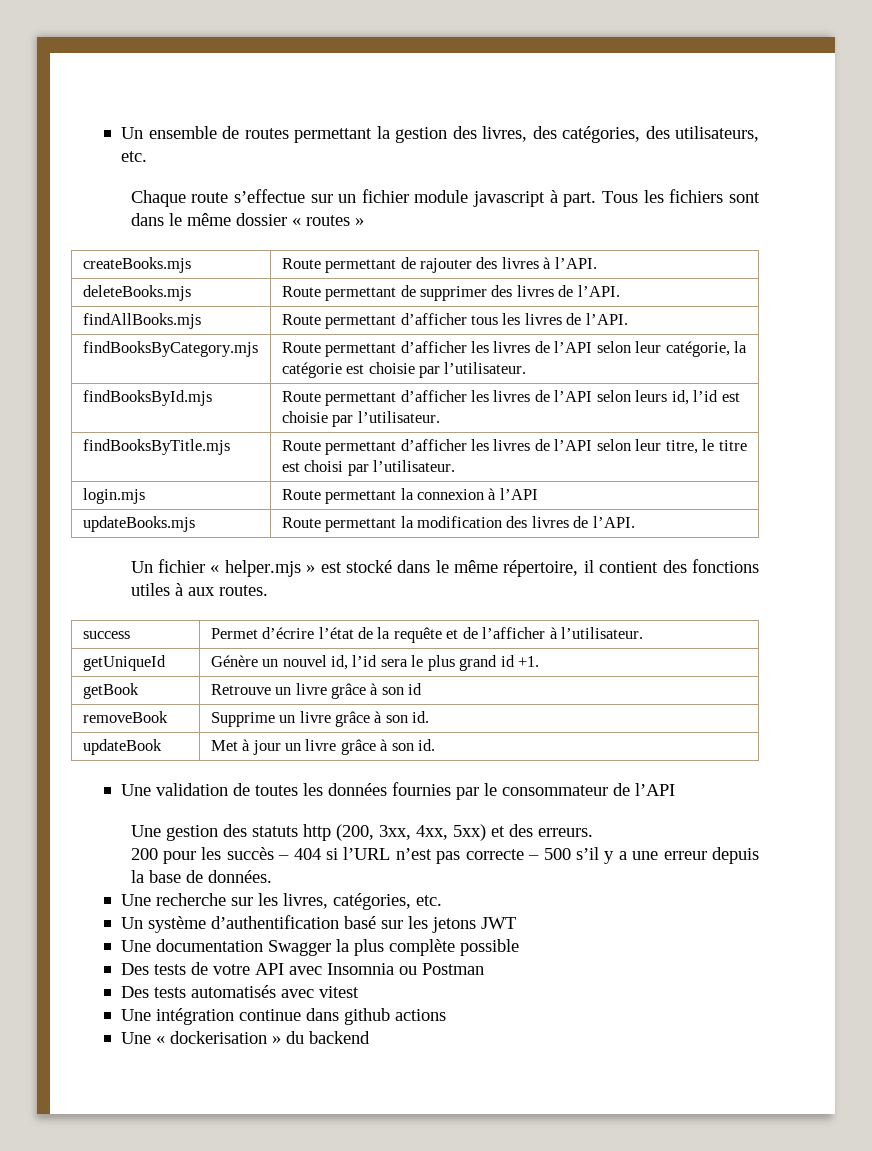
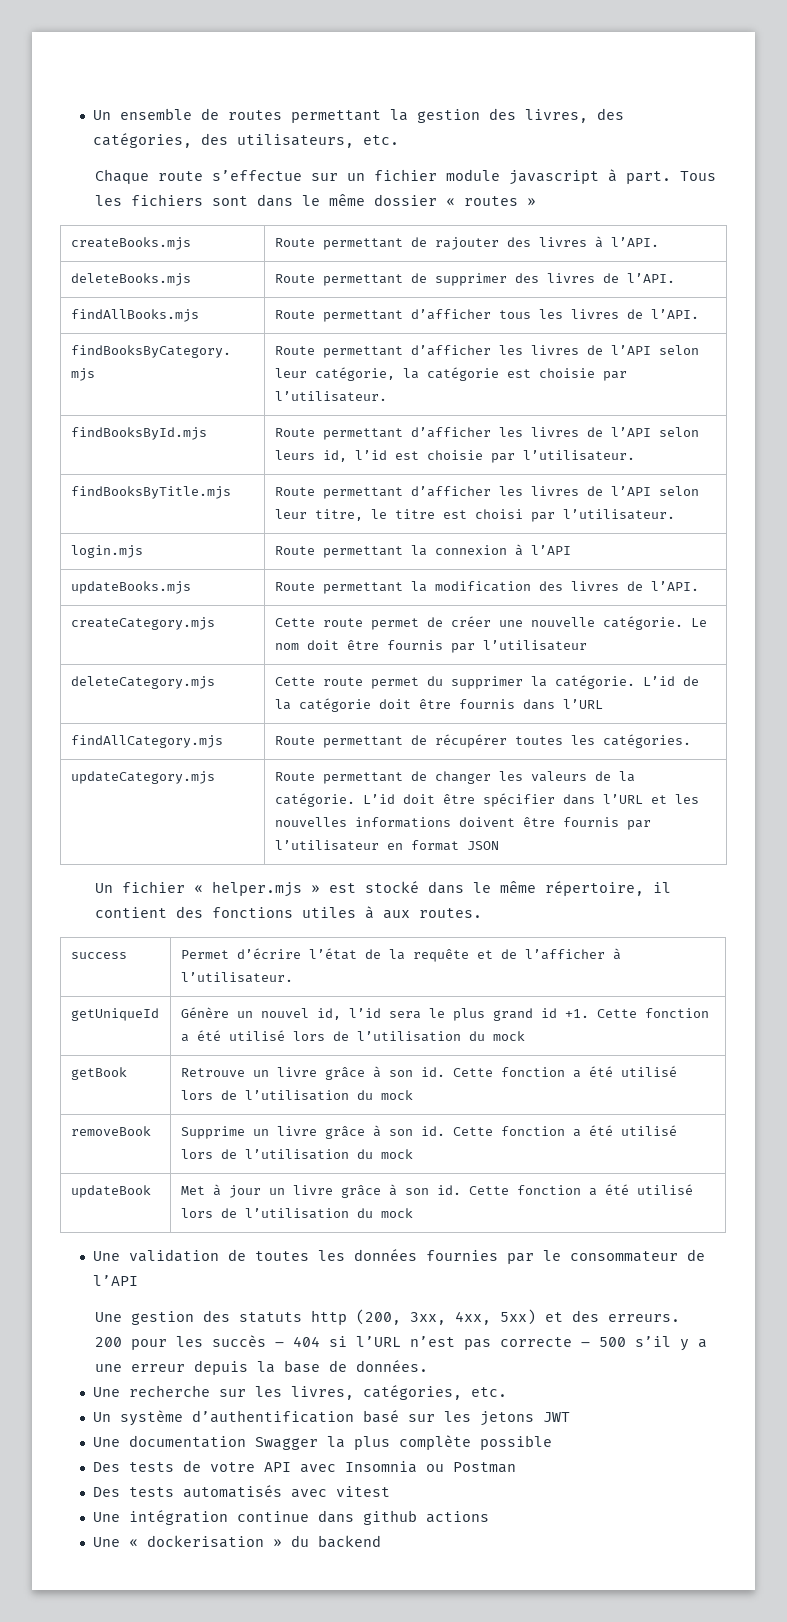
(635, 522) none -> [70,617,215,630] [274,616,707,630] [274,640,587,653] [70,676,215,689] [274,675,699,689] [274,698,603,712] [70,735,223,748] [274,734,691,748] [70,771,215,784] [274,771,635,784] [274,793,699,807] [274,817,651,830] [274,840,499,851] // createCategory.mjs | Cette route permet de créer une nouvelle catégorie. Le nom doit être fournis par l’utilisateur // deleteCategory.mjs | Cette route permet du supprimer la catégorie. L’id de la catégorie doit être fournis dans l’URL // findAllCategory.mjs | Route permettant de récupérer toutes les catégories. // updateCategory.mjs | Route permettant de changer les valeurs de la catégorie. L’id doit être spécifier dans l’URL et les nouvelles informations doivent être fournis par l’utilisateur en format JSON
(540, 661) none -> [596,1008,709,1018] [180,1030,525,1042] Cette fonction a été utilisé lors de l’utilisation du mock
[408,683,423,695] id -> [420,1066,677,1078] [180,1090,413,1101] id. Cette fonction a été utilisé lors de l’utilisation du mock
(430, 717) none -> [452,1125,677,1137] [180,1149,413,1160] Cette fonction a été utilisé lors de l’utilisation du mock
(436, 745) none -> [468,1184,693,1196] [180,1208,413,1219] Cette fonction a été utilisé lors de l’utilisation du mock

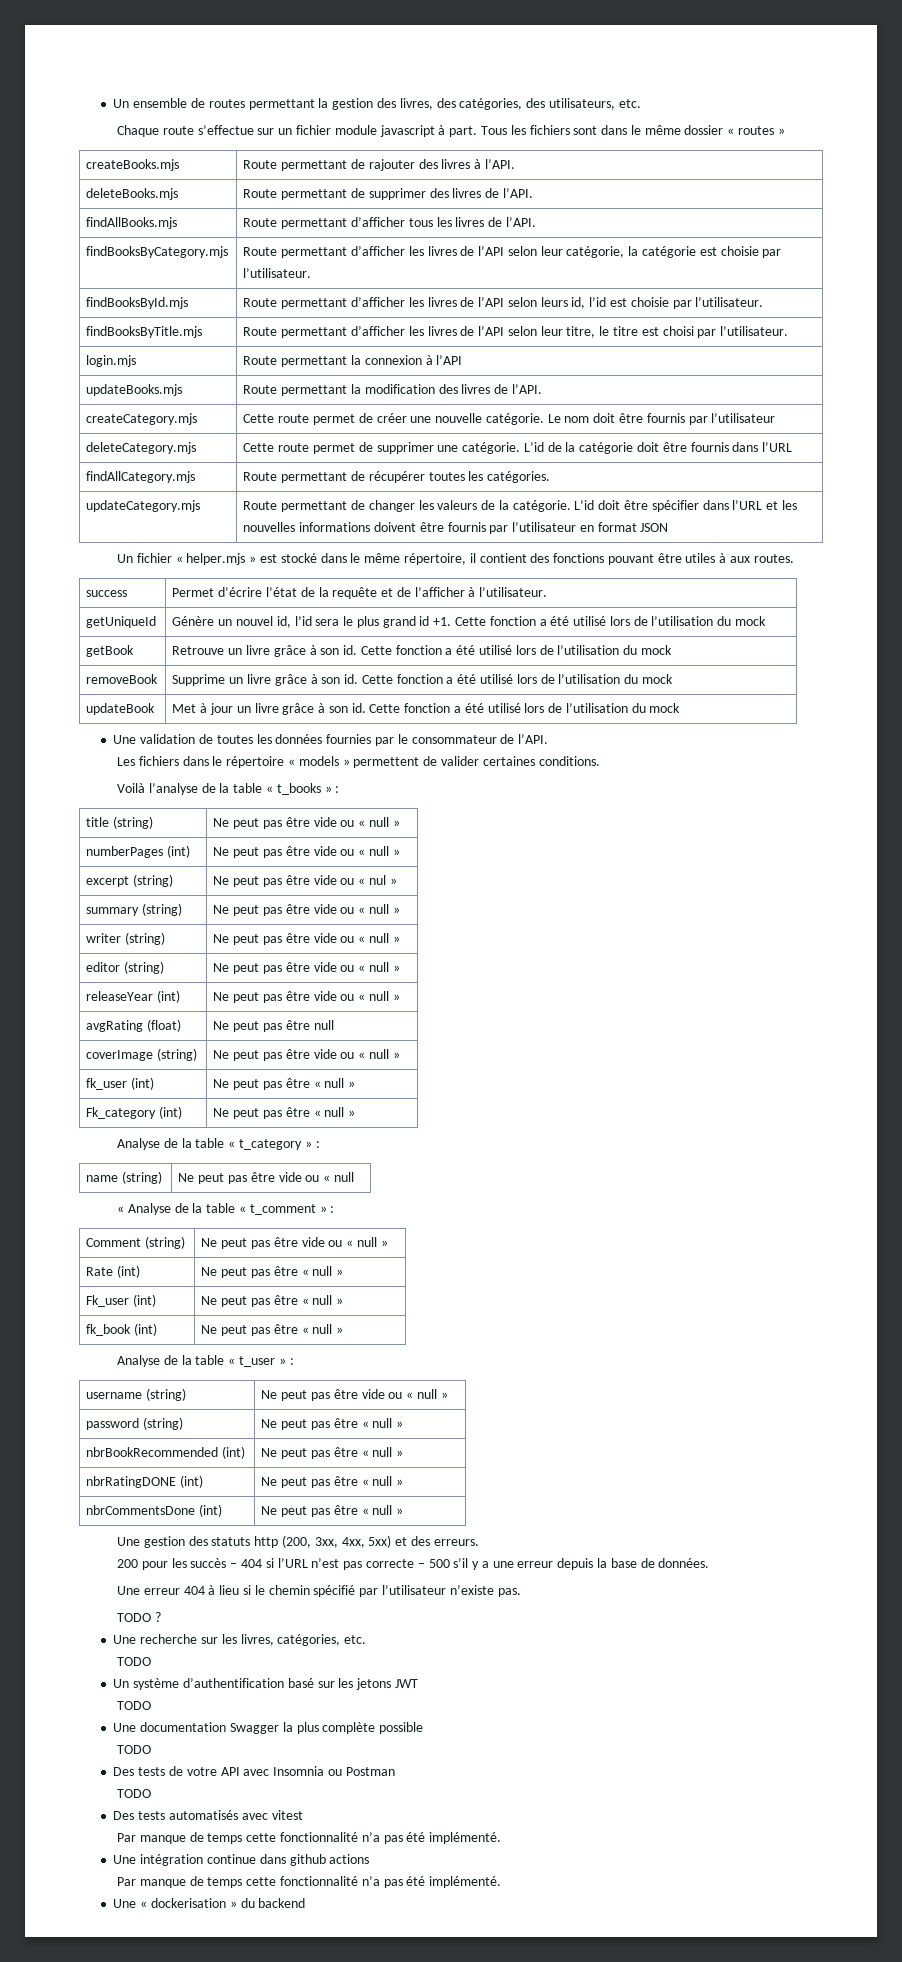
[426,676,547,689] du supprimer la -> [358,442,459,454] de supprimer une
(293, 912) none -> [607,553,682,565] pouvant être
[93,1275,139,1286] l’API -> [518,734,549,744] [117,756,600,768] [117,783,340,795] [86,816,154,829] [213,817,400,829] [86,845,191,858] [213,846,400,858] [86,874,174,887] [213,875,397,887] [86,903,183,916] [213,904,400,916] [86,932,166,945] [213,933,400,945] [86,961,165,974] [213,962,400,974] [86,990,181,1003] [213,991,400,1003] [86,1019,182,1032] [213,1020,334,1032] [86,1048,198,1061] [213,1049,400,1061] [86,1077,155,1090] [213,1078,356,1090] [86,1106,183,1119] [213,1107,356,1119] [117,1138,320,1150] [86,1171,163,1184] [178,1172,354,1184] [117,1203,335,1215] [86,1236,186,1249] [201,1237,388,1249] [86,1265,141,1278] [201,1266,344,1278] [86,1294,157,1307] [201,1295,344,1307] [86,1323,158,1336] [201,1324,344,1336] [117,1355,294,1367] [86,1388,187,1401] [261,1389,448,1401] [86,1417,184,1430] [261,1418,404,1430] [86,1446,246,1459] [261,1447,404,1459] [86,1475,204,1488] [261,1476,404,1488] [86,1504,223,1517] [261,1505,404,1517] l’API. // Les fichiers dans le répertoire « models » permettent de valider certaines conditions. // Voilà l’analyse de la table « t_books » : // title (string) | Ne peut pas être vide ou « null » // numberPages (int) | Ne peut pas être vide ou « null » // excerpt (string) | Ne peut pas être vide ou « nul » // summary (string) | Ne peut pas être vide ou « null » // writer (string) | Ne peut pas être vide ou « null » // editor (string) | Ne peut pas être vide ou « null » // releaseYear (int) | Ne peut pas être vide ou « null » // avgRating (float) | Ne peut pas être null // coverImage (string) | Ne peut pas être vide ou « null » // fk_user (int) | Ne peut pas être « null » // Fk_category (int) | Ne peut pas être « null » // Analyse de la table « t_category » : // name (string) | Ne peut pas être vide ou « null // « Analyse de la table « t_comment » : // Comment (string) | Ne peut pas être vide ou « null » // Rate (int) | Ne peut pas être « null » // Fk_user (int) | Ne peut pas être « null » // fk_book (int) | Ne peut pas être « null » // Analyse de la table « t_user » : // username (string) | Ne peut pas être vide ou « null » // password (string) | Ne peut pas être « null » // nbrBookRecommended (int) | Ne peut pas être « null » // nbrRatingDONE (int) | Ne peut pas être « null » // nbrCommentsDone (int) | Ne peut pas être « null »
(428, 1366) none -> [117,1585,521,1597] [117,1612,161,1622] // Une erreur 404 à lieu si le chemin spécifié par l’utilisateur n’existe pas. // TODO ?
(508, 1392) none -> [117,1657,152,1666] // TODO
(571, 1417) none -> [117,1701,152,1710] // TODO
(553, 1442) none -> [117,1745,152,1754] // TODO
(517, 1467) none -> [117,1789,152,1798] // TODO
(391, 1491) none -> [117,1832,502,1844] // Par manque de temps cette fonctionnalité n’a pas été implémenté.
(490, 1517) none -> [117,1876,502,1888] // Par manque de temps cette fonctionnalité n’a pas été implémenté.

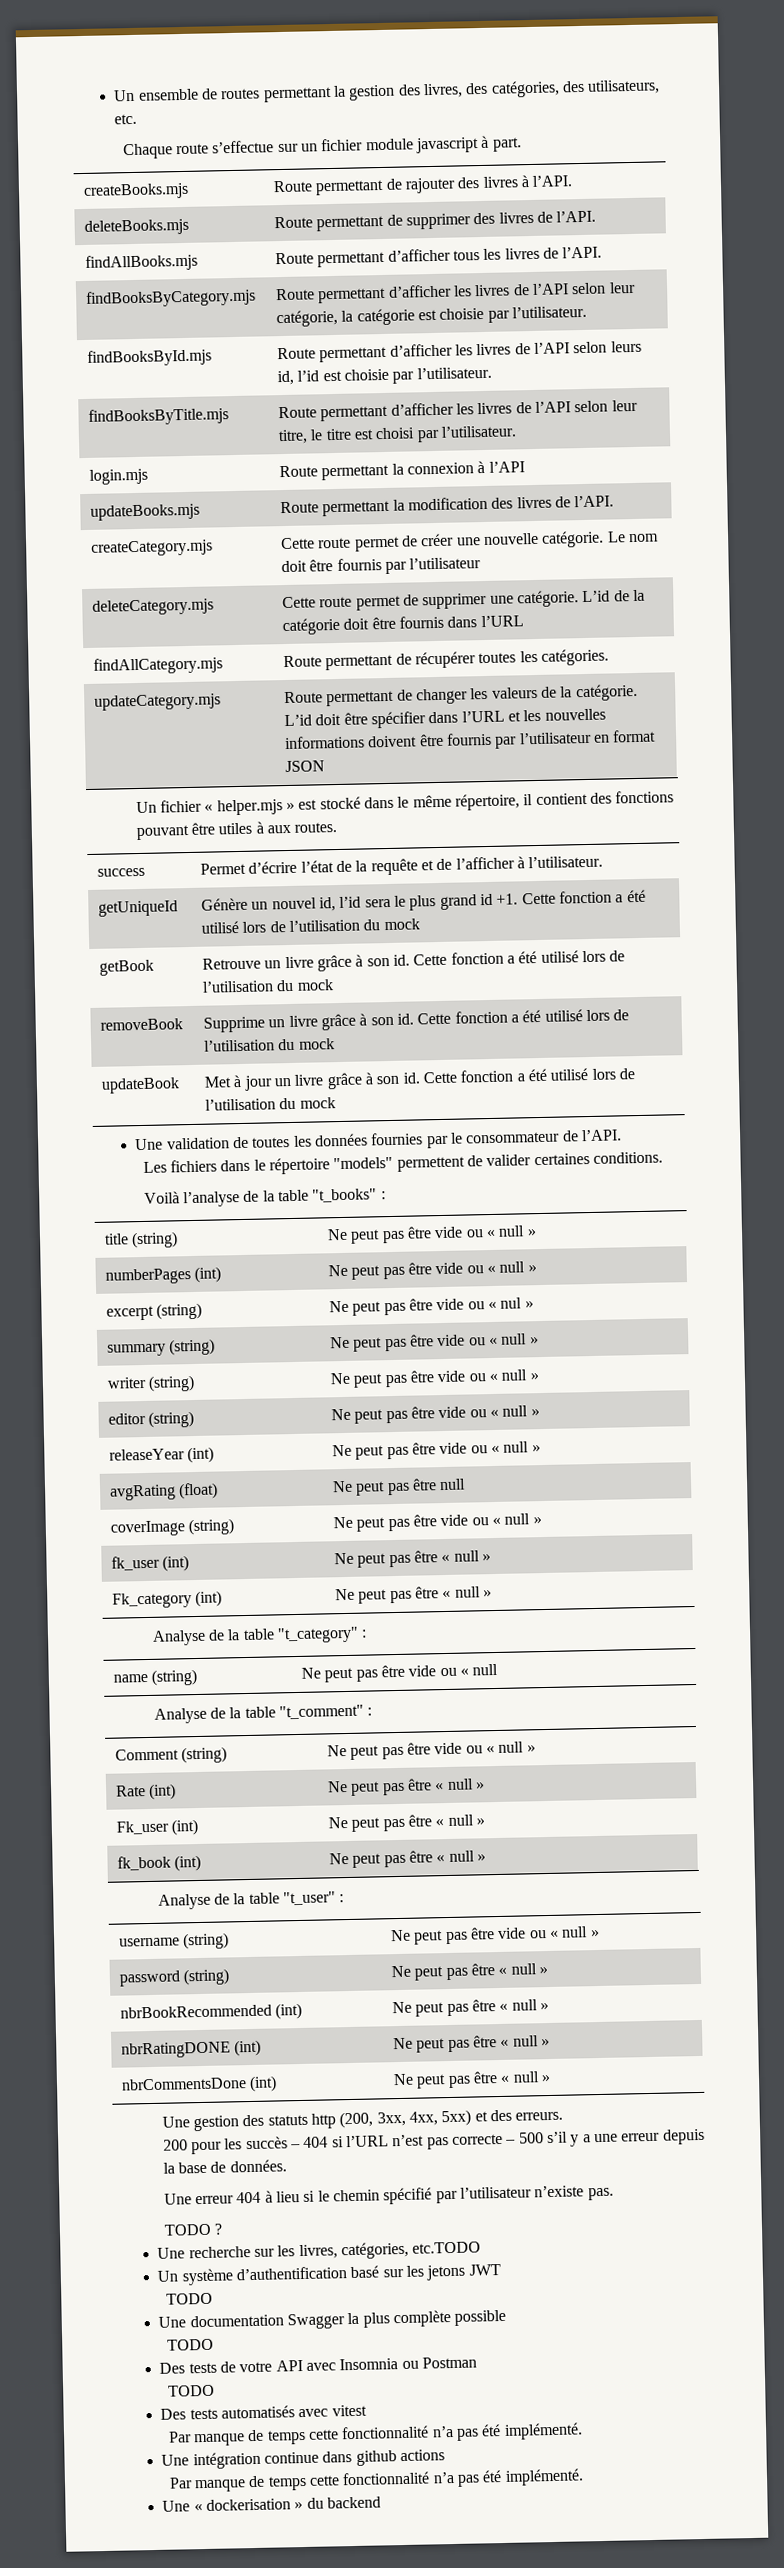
[480,125,785,135] Tous les fichiers sont dans le même dossier « routes » -> (522, 144) none
[288,756,350,766] « models » -> [333,1156,394,1170] "models"
[266,783,332,795] « t_books » -> [312,1188,378,1203] "t_books"
[228,1139,312,1150] « t_category » -> [277,1626,360,1644] "t_category"
[117,1203,327,1215] « Analyse de la table « t_comment » -> [153,1704,365,1724] Analyse de la table "t_comment"
[228,1356,286,1367] « t_user » -> [283,1891,337,1906] "t_user"
[344,1635,367,1644] [117,1657,152,1666] etc. // TODO -> [412,2241,482,2254] etc.TODO

